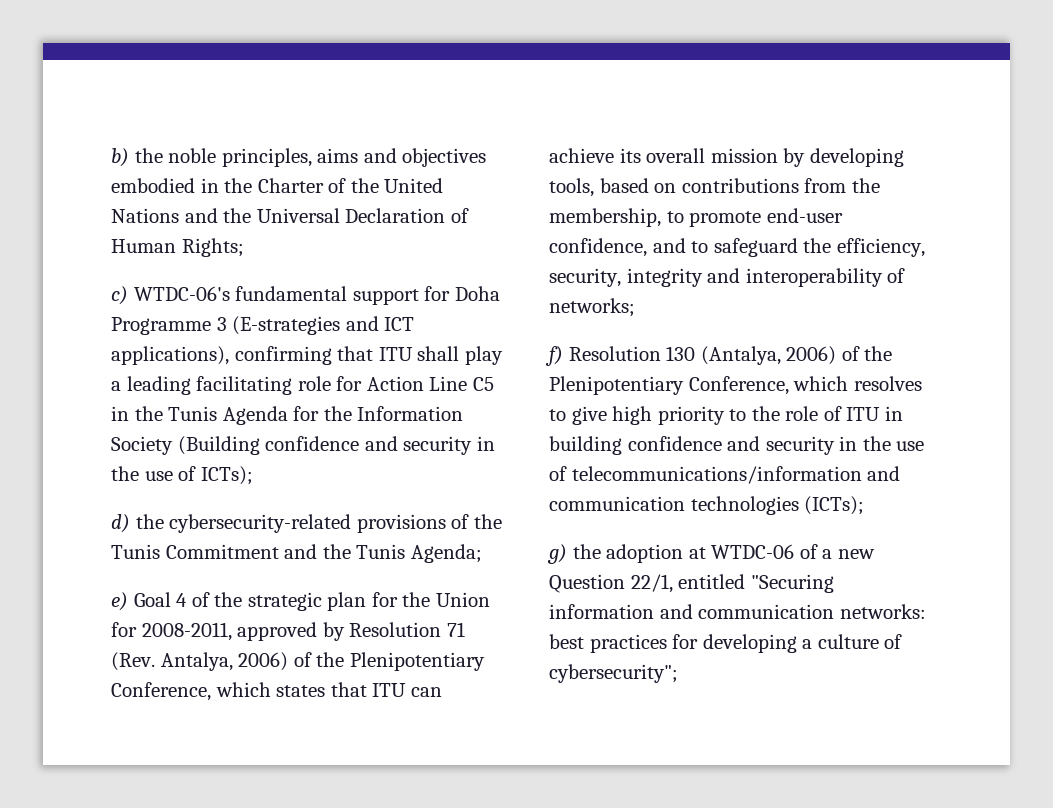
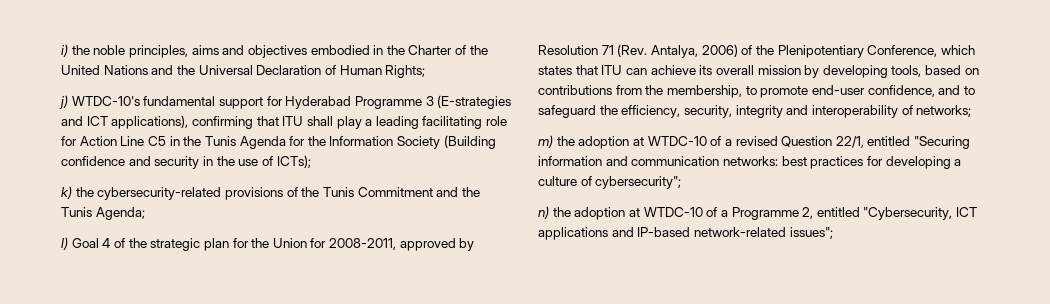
[111,148,129,167] b) -> [61,44,68,57] i)
[111,286,230,305] c) WTDC-06's -> [59,95,140,109] j) WTDC-10's
[454,286,500,301] Doha -> [285,96,352,109] Hyderabad
[111,514,130,533] d) -> [61,186,72,199] k)
[111,592,128,611] e) -> [61,237,68,250] l)
[545,346,893,366] [549,376,922,395] [549,406,903,425] [549,436,925,455] [549,466,901,484] [549,496,865,515] [547,544,875,564] f) Resolution 130 (Antalya, 2006) of the Plenipotentiary Conference, which resolves to give high priority to the role of ITU in building confidence and security in the use of telecommunications/information and communication technologies (ICTs); // g) the adoption at WTDC-06 of a new -> [538,135,778,149] m) the adoption at WTDC-10 of a revised
(678, 673) none -> [538,206,978,220] [538,227,833,240] // n) the adoption at WTDC-10 of a Programme 2, entitled "Cybersecurity, ICT applications and IP-based network-related issues";

